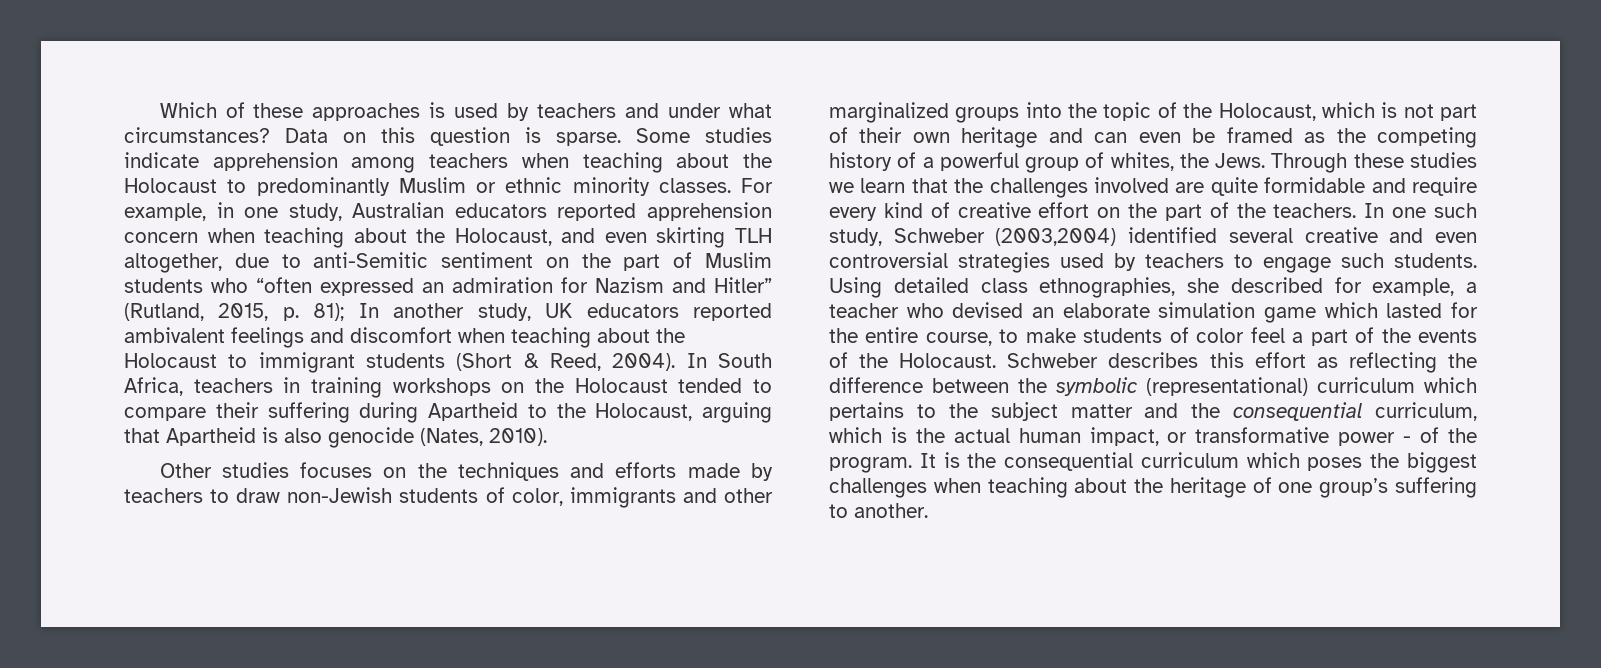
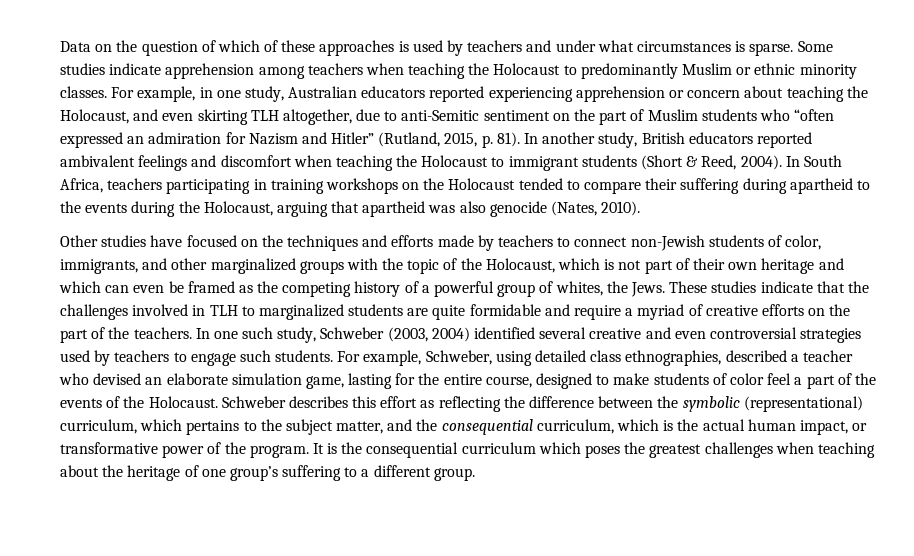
[159,102,217,118] Which -> [60,40,260,56] Data on the question of which
[124,127,510,146] circumstances? Data on this question -> [636,41,731,52] circumstances
[676,153,730,168] about -> (466, 71) none
[647,202,772,221] [124,227,407,248] apprehension concern when teaching about -> [488,86,844,102] experiencing apprehension or concern about teaching
[313,303,345,321] 81); -> [496,132,520,147] 81).
[545,303,573,318] UK -> [641,132,685,144] British
[597,328,650,343] about -> (393, 163) none
(273, 385) none -> [166,179,251,194] participating
[428,402,586,421] Apartheid to the -> [789,178,870,194] [60,201,200,217] apartheid to the events during the
[166,427,278,446] Apartheid is -> [362,201,456,217] apartheid was
[300,462,373,478] focuses -> [150,235,237,247] have focused
[236,488,281,503] draw -> [574,237,628,247] connect
[569,487,676,508] immigrants -> [60,259,138,274] immigrants,
[1025,102,1062,118] into -> [346,258,378,270] with
(1083, 135) none -> [59,281,101,293] which
[1271,152,1477,173] [829,177,1169,198] Through these studies we learn that the challenges involved -> [669,281,869,293] [60,304,404,320] These studies indicate that the challenges involved in TLH to marginalized students
[829,202,923,221] every kind -> [625,304,685,320] a myriad
[1038,202,1090,218] effort -> [761,304,804,316] efforts
[995,228,1117,246] (2003,2004) -> [387,327,470,342] (2003, 2004)
[829,277,1455,298] Using detailed class ethnographies, she described for example, -> [337,350,787,366] For example, Schweber, using detailed class ethnographies, described
[1264,302,1443,323] game which lasted -> [305,373,393,389] game, lasting
(992, 339) none -> [536,373,593,389] designed
[1317,377,1415,393] curriculum -> [60,419,137,434] curriculum,
[1070,404,1133,418] matter -> [336,421,384,434] matter,
[1403,436,1412,443] - -> (205, 451) none
[1407,452,1477,473] biggest -> [649,444,702,458] greatest
[854,503,928,518] another. -> [361,465,475,481] a different group.

